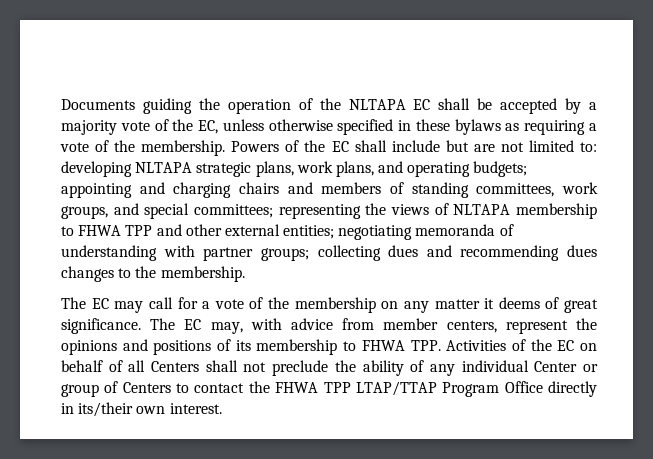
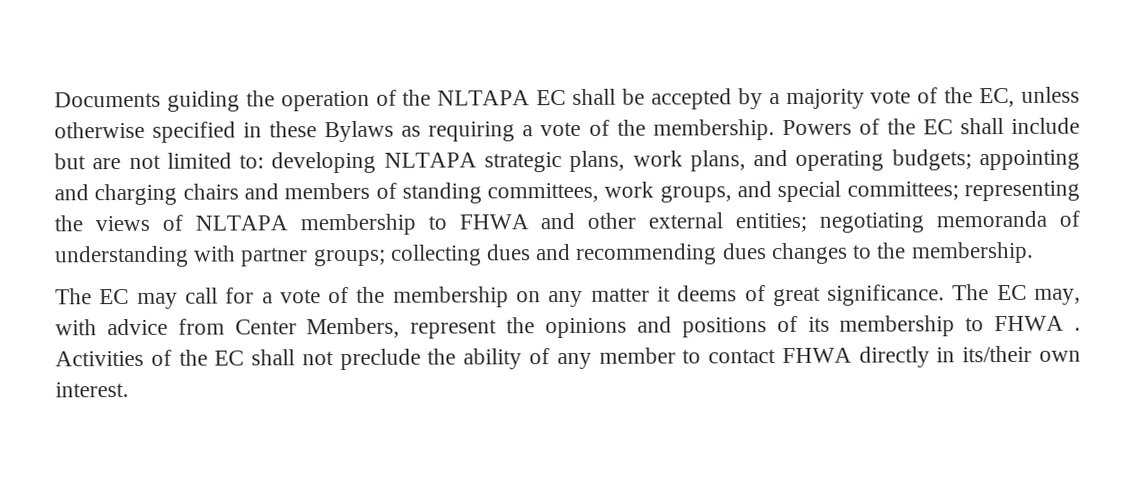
[454,119,501,135] bylaws -> [324,120,395,143] Bylaws
[125,225,153,236] TPP -> (529, 222) none
[383,318,497,333] member centers, -> [234,317,401,339] Center Members,
[410,340,441,351] TPP. -> [1074,327,1081,331] .
[580,343,597,351] [61,360,200,372] on behalf of all Centers -> (245, 358) none
[461,360,598,372] [61,381,543,397] individual Center or group of Centers to contact the FHWA TPP LTAP/TTAP Program Office -> [598,347,852,364] member to contact FHWA

